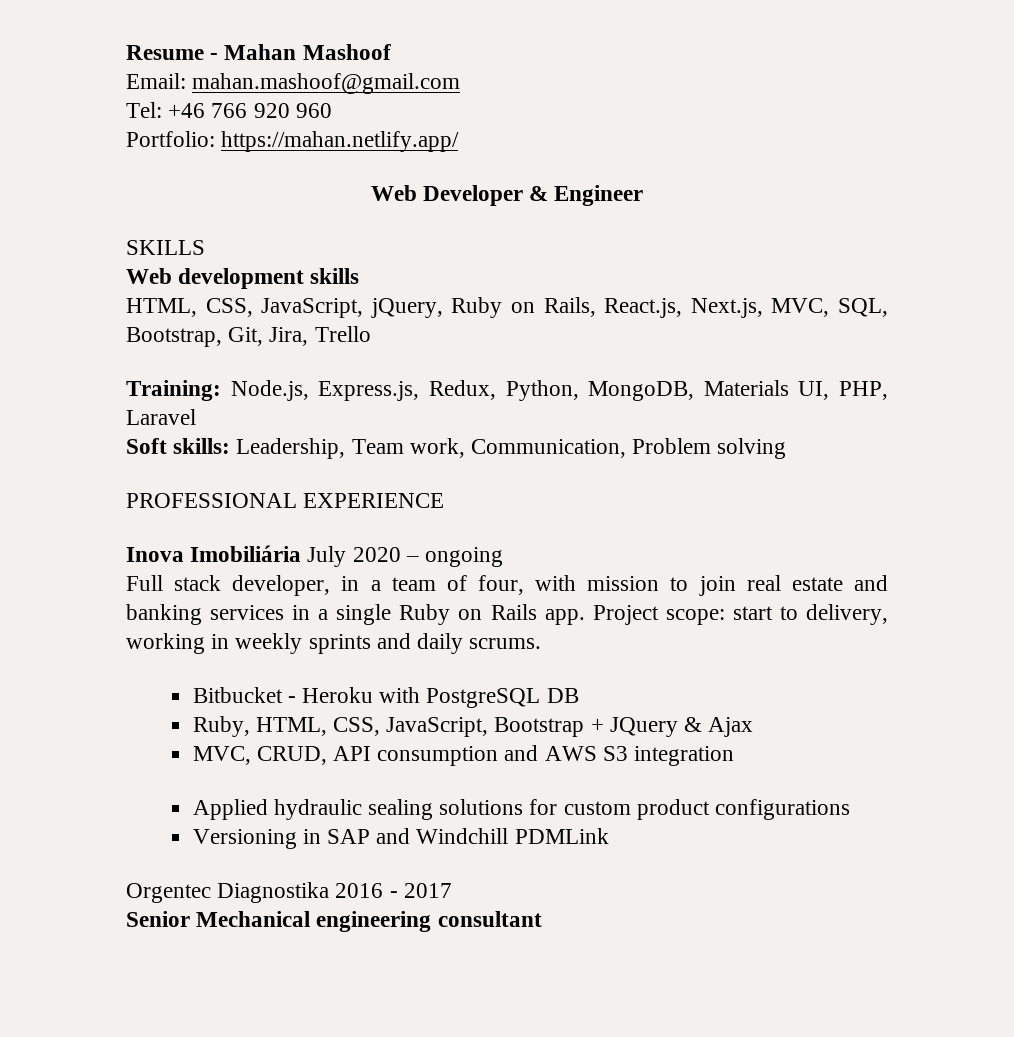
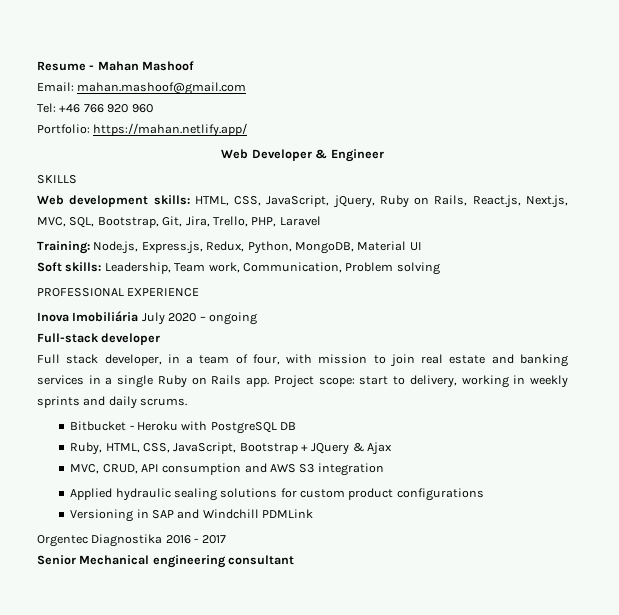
[310,268,360,284] skills // -> [153,195,190,205] skills:
[314,326,371,342] Trello -> [212,216,321,227] Trello, PHP, Laravel
[703,380,888,400] [126,409,196,425] Materials UI, PHP, Laravel -> [357,241,422,251] Material UI
(504, 557) none -> [37,333,161,345] // Full-stack developer

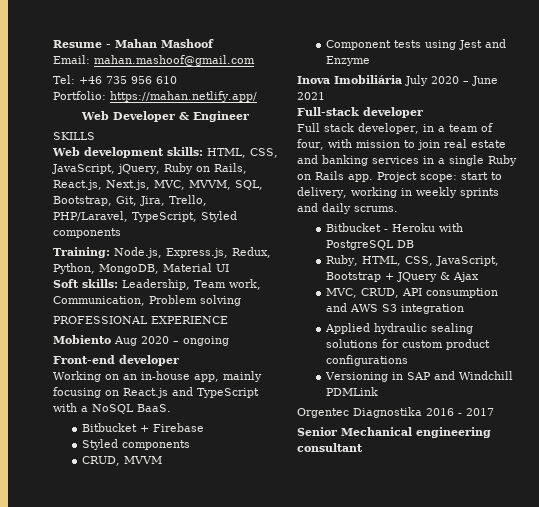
[83,104,153,113] 766 920 960 -> [106,76,177,84] 735 956 610
(66, 222) none -> [189,180,231,190] MVVM,
[251,216,321,227] PHP, Laravel -> [53,211,237,222] [53,228,121,238] PHP/Laravel, TypeScript, Styled components
(200, 292) none -> [53,335,229,346] [53,355,179,366] [53,371,262,382] [53,387,259,398] [53,403,171,414] [81,423,204,432] [81,439,190,450] [81,456,162,466] [325,39,506,50] [325,56,370,66] // Mobiento Aug 2020 – ongoing // Front-end developer // Working on an in-house app, mainly focusing on React.js and TypeScript with a NoSQL BaaS. // Bitbucket + Firebase // Styled components // CRUD, MVVM // Component tests using Jest and Enzyme
[208,312,257,325] ongoing -> [472,76,498,86] [297,92,325,100] June 2021

